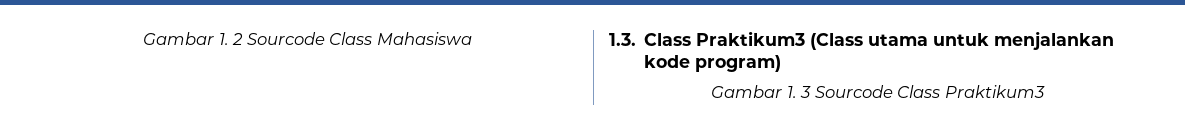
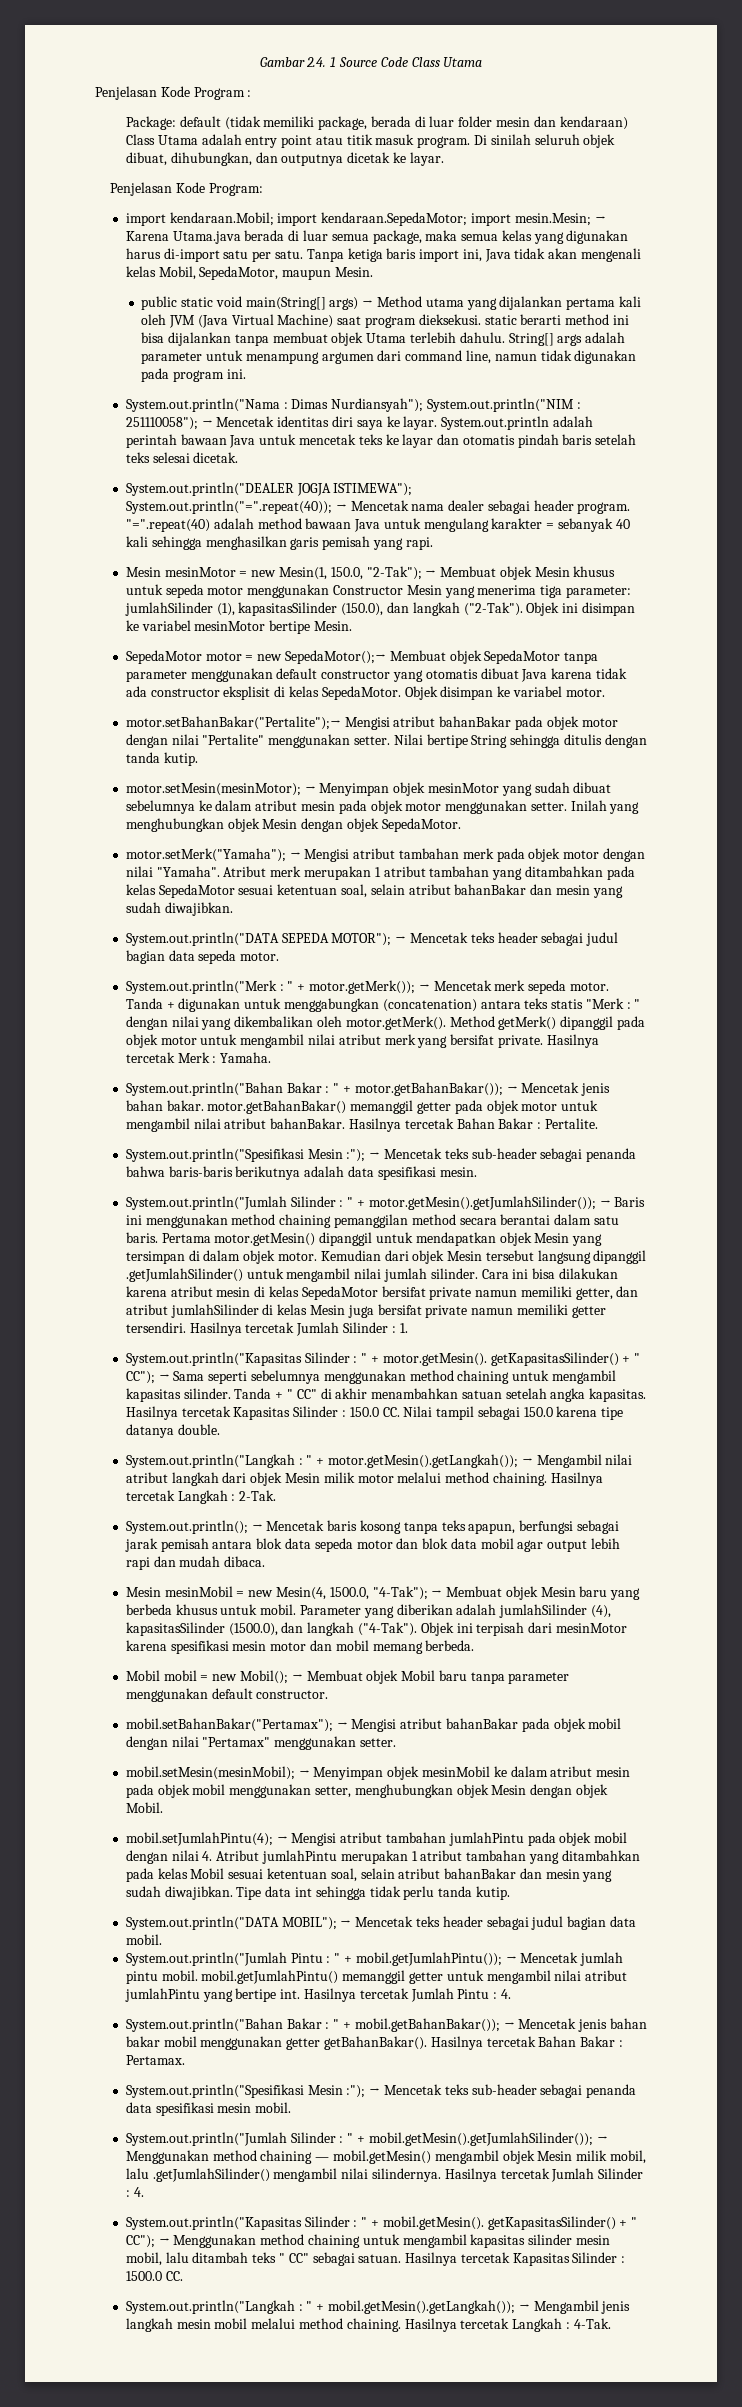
[143,32,472,45] [609,31,1115,50] [644,55,782,72] [711,85,1045,98] Gambar 1. 2 Sourcode Class Mahasiswa // 1.3. Class Praktikum3 (Class utama untuk menjalankan kode program) // Gambar 1. 3 Sourcode Class Praktikum3 -> [259,57,483,67] [95,86,252,100] [125,116,628,130] [125,134,616,148] [125,152,444,166] [110,182,264,196] [125,212,606,226] [125,230,629,244] [125,248,642,262] [125,266,374,280] [141,296,641,310] [141,314,629,328] [141,332,626,346] [141,350,637,364] [141,368,246,382] [125,398,581,412] [125,416,593,430] [125,434,637,448] [125,452,239,463] [125,482,413,496] [125,500,631,514] [125,518,630,532] [125,536,433,550] [125,566,616,580] [125,584,631,598] [124,602,635,616] [125,620,353,634] [125,650,599,664] [125,668,627,682] [125,686,605,700] [125,716,618,730] [125,734,647,748] [125,752,198,766] [125,782,612,796] [125,800,640,814] [125,818,461,832] [125,848,645,862] [125,866,635,880] [125,884,623,898] [125,902,233,916] [125,932,619,946] [125,950,280,964] [125,980,609,994] [125,998,641,1012] [125,1016,645,1030] [125,1034,599,1048] [125,1052,272,1063] [125,1082,611,1096] [125,1100,599,1114] [125,1118,598,1132] [125,1148,637,1162] [125,1166,477,1180] [125,1196,646,1210] [125,1214,619,1228] [125,1232,603,1246] [125,1250,647,1264] [125,1268,618,1282] [125,1286,639,1300] [125,1304,606,1318] [125,1322,408,1336] [125,1352,641,1366] [125,1370,616,1384] [125,1388,647,1402] [125,1406,624,1420] [125,1424,220,1438] [125,1454,633,1468] [125,1472,603,1486] [125,1490,277,1504] [125,1520,619,1534] [124,1538,621,1552] [125,1556,266,1570] [125,1586,641,1600] [125,1604,611,1618] [125,1622,627,1636] [125,1640,475,1654] [125,1670,570,1684] [125,1688,329,1702] [125,1718,622,1732] [125,1736,397,1750] [125,1766,631,1780] [125,1784,608,1798] [125,1802,163,1813] [125,1832,628,1846] [125,1850,640,1864] [125,1868,613,1882] [125,1886,510,1900] [125,1916,636,1930] [125,1934,162,1945] [125,1952,624,1966] [125,1970,628,1984] [124,1988,511,2002] [125,2018,647,2032] [125,2036,623,2050] [125,2055,185,2065] [125,2084,637,2098] [125,2102,292,2116] [125,2132,608,2146] [125,2150,646,2164] [125,2168,644,2182] [125,2187,144,2197] [125,2216,638,2230] [125,2234,610,2248] [125,2252,626,2266] [125,2271,183,2281] [125,2300,631,2314] [125,2318,611,2332] Gambar 2.4. 1 Source Code Class Utama // Penjelasan Kode Program : // Package: default (tidak memiliki package, berada di luar folder mesin dan kendaraan) Class Utama adalah entry point atau titik masuk program. Di sinilah seluruh objek dibuat, dihubungkan, dan outputnya dicetak ke layar. // Penjelasan Kode Program: // import kendaraan.Mobil; import kendaraan.SepedaMotor; import mesin.Mesin; → Karena Utama.java berada di luar semua package, maka semua kelas yang digunakan harus di-import satu per satu. Tanpa ketiga baris import ini, Java tidak akan mengenali kelas Mobil, SepedaMotor, maupun Mesin. // public static void main(String[] args) → Method utama yang dijalankan pertama kali oleh JVM (Java Virtual Machine) saat program dieksekusi. static berarti method ini bisa dijalankan tanpa membuat objek Utama terlebih dahulu. String[] args adalah parameter untuk menampung argumen dari command line, namun tidak digunakan pada program ini. // System.out.println("Nama : Dimas Nurdiansyah"); System.out.println("NIM : 251110058"); → Mencetak identitas diri saya ke layar. System.out.println adalah perintah bawaan Java untuk mencetak teks ke layar dan otomatis pindah baris setelah teks selesai dicetak. // System.out.println("DEALER JOGJA ISTIMEWA"); // System.out.println("=".repeat(40)); → Mencetak nama dealer sebagai header program. "=".repeat(40) adalah method bawaan Java untuk mengulang karakter = sebanyak 40 kali sehingga menghasilkan garis pemisah yang rapi. // Mesin mesinMotor = new Mesin(1, 150.0, "2-Tak"); → Membuat objek Mesin khusus untuk sepeda motor menggunakan Constructor Mesin yang menerima tiga parameter: jumlahSilinder (1), kapasitasSilinder (150.0), dan langkah ("2-Tak"). Objek ini disimpan ke variabel mesinMotor bertipe Mesin. // SepedaMotor motor = new SepedaMotor();→ Membuat objek SepedaMotor tanpa parameter menggunakan default constructor yang otomatis dibuat Java karena tidak ada constructor eksplisit di kelas SepedaMotor. Objek disimpan ke variabel motor. // motor.setBahanBakar("Pertalite");→ Mengisi atribut bahanBakar pada objek motor dengan nilai "Pertalite" menggunakan setter. Nilai bertipe String sehingga ditulis dengan tanda kutip. // motor.setMesin(mesinMotor); → Menyimpan objek mesinMotor yang sudah dibuat sebelumnya ke dalam atribut mesin pada objek motor menggunakan setter. Inilah yang menghubungkan objek Mesin dengan objek SepedaMotor. // motor.setMerk("Yamaha"); → Mengisi atribut tambahan merk pada objek motor dengan nilai "Yamaha". Atribut merk merupakan 1 atribut tambahan yang ditambahkan pada kelas SepedaMotor sesuai ketentuan soal, selain atribut bahanBakar dan mesin yang sudah diwajibkan. // System.out.println("DATA SEPEDA MOTOR"); → Mencetak teks header sebagai judul bagian data sepeda motor. // System.out.println("Merk : " + motor.getMerk()); → Mencetak merk sepeda motor. Tanda + digunakan untuk menggabungkan (concatenation) antara teks statis "Merk : " dengan nilai yang dikembalikan oleh motor.getMerk(). Method getMerk() dipanggil pada objek motor untuk mengambil nilai atribut merk yang bersifat private. Hasilnya tercetak Merk : Yamaha. // System.out.println("Bahan Bakar : " + motor.getBahanBakar()); → Mencetak jenis bahan bakar. motor.getBahanBakar() memanggil getter pada objek motor untuk mengambil nilai atribut bahanBakar. Hasilnya tercetak Bahan Bakar : Pertalite. // System.out.println("Spesifikasi Mesin :"); → Mencetak teks sub-header sebagai penanda bahwa baris-baris berikutnya adalah data spesifikasi mesin. // System.out.println("Jumlah Silinder : " + motor.getMesin().getJumlahSilinder()); → Baris ini menggunakan method chaining pemanggilan method secara berantai dalam satu baris. Pertama motor.getMesin() dipanggil untuk mendapatkan objek Mesin yang tersimpan di dalam objek motor. Kemudian dari objek Mesin tersebut langsung dipanggil .getJumlahSilinder() untuk mengambil nilai jumlah silinder. Cara ini bisa dilakukan karena atribut mesin di kelas SepedaMotor bersifat private namun memiliki getter, dan atribut jumlahSilinder di kelas Mesin juga bersifat private namun memiliki getter tersendiri. Hasilnya tercetak Jumlah Silinder : 1. // System.out.println("Kapasitas Silinder : " + motor.getMesin(). getKapasitasSilinder() + " CC"); → Sama seperti sebelumnya menggunakan method chaining untuk mengambil kapasitas silinder. Tanda + " CC" di akhir menambahkan satuan setelah angka kapasitas. Hasilnya tercetak Kapasitas Silinder : 150.0 CC. Nilai tampil sebagai 150.0 karena tipe datanya double. // System.out.println("Langkah : " + motor.getMesin().getLangkah()); → Mengambil nilai atribut langkah dari objek Mesin milik motor melalui method chaining. Hasilnya tercetak Langkah : 2-Tak. // System.out.println(); → Mencetak baris kosong tanpa teks apapun, berfungsi sebagai jarak pemisah antara blok data sepeda motor dan blok data mobil agar output lebih rapi dan mudah dibaca. // Mesin mesinMobil = new Mesin(4, 1500.0, "4-Tak"); → Membuat objek Mesin baru yang berbeda khusus untuk mobil. Parameter yang diberikan adalah jumlahSilinder (4), kapasitasSilinder (1500.0), dan langkah ("4-Tak"). Objek ini terpisah dari mesinMotor karena spesifikasi mesin motor dan mobil memang berbeda. // Mobil mobil = new Mobil(); → Membuat objek Mobil baru tanpa parameter menggunakan default constructor. // mobil.setBahanBakar("Pertamax"); → Mengisi atribut bahanBakar pada objek mobil dengan nilai "Pertamax" menggunakan setter. // mobil.setMesin(mesinMobil); → Menyimpan objek mesinMobil ke dalam atribut mesin pada objek mobil menggunakan setter, menghubungkan objek Mesin dengan objek Mobil. // mobil.setJumlahPintu(4); → Mengisi atribut tambahan jumlahPintu pada objek mobil dengan nilai 4. Atribut jumlahPintu merupakan 1 atribut tambahan yang ditambahkan pada kelas Mobil sesuai ketentuan soal, selain atribut bahanBakar dan mesin yang sudah diwajibkan. Tipe data int sehingga tidak perlu tanda kutip. // System.out.println("DATA MOBIL"); → Mencetak teks header sebagai judul bagian data mobil. // System.out.println("Jumlah Pintu : " + mobil.getJumlahPintu()); → Mencetak jumlah pintu mobil. mobil.getJumlahPintu() memanggil getter untuk mengambil nilai atribut jumlahPintu yang bertipe int. Hasilnya tercetak Jumlah Pintu : 4. // System.out.println("Bahan Bakar : " + mobil.getBahanBakar()); → Mencetak jenis bahan bakar mobil menggunakan getter getBahanBakar(). Hasilnya tercetak Bahan Bakar : Pertamax. // System.out.println("Spesifikasi Mesin :"); → Mencetak teks sub-header sebagai penanda data spesifikasi mesin mobil. // System.out.println("Jumlah Silinder : " + mobil.getMesin().getJumlahSilinder()); → Menggunakan method chaining — mobil.getMesin() mengambil objek Mesin milik mobil, lalu .getJumlahSilinder() mengambil nilai silindernya. Hasilnya tercetak Jumlah Silinder : 4. // System.out.println("Kapasitas Silinder : " + mobil.getMesin(). getKapasitasSilinder() + " CC"); → Menggunakan method chaining untuk mengambil kapasitas silinder mesin mobil, lalu ditambah teks " CC" sebagai satuan. Hasilnya tercetak Kapasitas Silinder : 1500.0 CC. // System.out.println("Langkah : " + mobil.getMesin().getLangkah()); → Mengambil jenis langkah mesin mobil melalui method chaining. Hasilnya tercetak Langkah : 4-Tak.

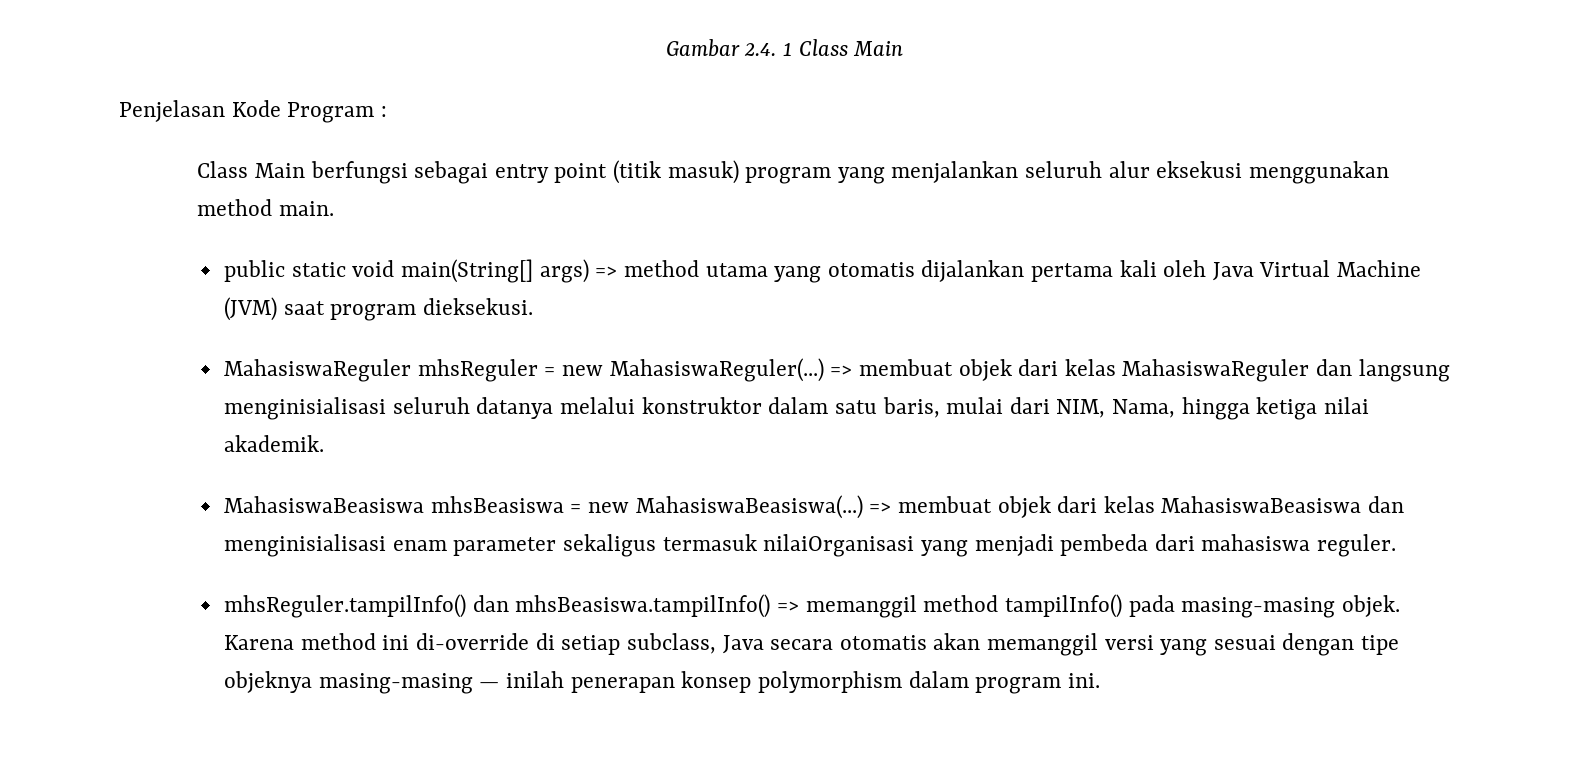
[339,57,483,67] Source Code Class Utama -> [798,39,904,56] Class Main
[125,116,628,130] [125,134,616,148] [125,152,444,166] [110,182,264,196] [125,212,606,226] [125,230,629,244] [125,248,642,262] [125,266,374,280] Package: default (tidak memiliki package, berada di luar folder mesin dan kendaraan) Class Utama adalah entry point atau titik masuk program. Di sinilah seluruh objek dibuat, dihubungkan, dan outputnya dicetak ke layar. // Penjelasan Kode Program: // import kendaraan.Mobil; import kendaraan.SepedaMotor; import mesin.Mesin; → Karena Utama.java berada di luar semua package, maka semua kelas yang digunakan harus di-import satu per satu. Tanpa ketiga baris import ini, Java tidak akan mengenali kelas Mobil, SepedaMotor, maupun Mesin. -> [197,160,1389,184] [197,199,334,216] Class Main berfungsi sebagai entry point (titik masuk) program yang menjalankan seluruh alur eksekusi menggunakan method main.
[362,296,423,307] → Method -> [595,260,699,277] => method
(497, 304) none -> [827,262,915,277] otomatis
[169,314,334,328] JVM (Java Virtual Machine) -> [1212,260,1422,281] [224,297,278,321] Java Virtual Machine (JVM)
[484,314,629,325] [141,332,626,346] [141,350,637,364] [141,368,246,382] [125,398,581,412] [125,416,593,430] [125,434,637,448] [125,452,239,463] [125,482,413,496] [125,500,631,514] [125,518,630,532] [125,536,433,550] [125,566,616,580] [125,584,631,598] [124,602,635,616] [125,620,353,634] [125,650,599,664] [125,668,627,682] [125,686,605,700] [125,716,618,730] [125,734,647,748] [125,752,198,766] [125,782,612,796] [125,800,640,814] [125,818,461,832] [125,848,645,862] [125,866,635,880] [125,884,623,898] [125,902,233,916] [125,932,619,946] [125,950,280,964] [125,980,609,994] [125,998,641,1012] [125,1016,645,1030] [125,1034,599,1048] [125,1052,272,1063] [125,1082,611,1096] [125,1100,599,1114] [125,1118,598,1132] [125,1148,637,1162] [125,1166,477,1180] [125,1196,646,1210] [125,1214,619,1228] [125,1232,603,1246] [125,1250,647,1264] [125,1268,618,1282] [125,1286,639,1300] [125,1304,606,1318] [125,1322,408,1336] [125,1352,641,1366] [125,1370,616,1384] [125,1388,647,1402] [125,1406,624,1420] [125,1424,220,1438] [125,1454,633,1468] [125,1472,603,1486] [125,1490,277,1504] [125,1520,619,1534] [124,1538,621,1552] [125,1556,266,1570] [125,1586,641,1600] [125,1604,611,1618] [125,1622,627,1636] [125,1640,475,1654] [125,1670,570,1684] [125,1688,329,1702] [125,1718,622,1732] [125,1736,397,1750] [125,1766,631,1780] [125,1784,608,1798] [125,1802,163,1813] [125,1832,628,1846] [125,1850,640,1864] [125,1868,613,1882] [125,1886,510,1900] [125,1916,636,1930] [125,1934,162,1945] [125,1952,624,1966] [125,1970,628,1984] [124,1988,511,2002] [125,2018,647,2032] [125,2036,623,2050] [125,2055,185,2065] [125,2084,637,2098] [125,2102,292,2116] [125,2132,608,2146] [125,2150,646,2164] [125,2168,644,2182] [125,2187,144,2197] [125,2216,638,2230] [125,2234,610,2248] [125,2252,626,2266] [125,2271,183,2281] [125,2300,631,2314] [125,2318,611,2332] static berarti method ini bisa dijalankan tanpa membuat objek Utama terlebih dahulu. String[] args adalah parameter untuk menampung argumen dari command line, namun tidak digunakan pada program ini. // System.out.println("Nama : Dimas Nurdiansyah"); System.out.println("NIM : 251110058"); → Mencetak identitas diri saya ke layar. System.out.println adalah perintah bawaan Java untuk mencetak teks ke layar dan otomatis pindah baris setelah teks selesai dicetak. // System.out.println("DEALER JOGJA ISTIMEWA"); // System.out.println("=".repeat(40)); → Mencetak nama dealer sebagai header program. "=".repeat(40) adalah method bawaan Java untuk mengulang karakter = sebanyak 40 kali sehingga menghasilkan garis pemisah yang rapi. // Mesin mesinMotor = new Mesin(1, 150.0, "2-Tak"); → Membuat objek Mesin khusus untuk sepeda motor menggunakan Constructor Mesin yang menerima tiga parameter: jumlahSilinder (1), kapasitasSilinder (150.0), dan langkah ("2-Tak"). Objek ini disimpan ke variabel mesinMotor bertipe Mesin. // SepedaMotor motor = new SepedaMotor();→ Membuat objek SepedaMotor tanpa parameter menggunakan default constructor yang otomatis dibuat Java karena tidak ada constructor eksplisit di kelas SepedaMotor. Objek disimpan ke variabel motor. // motor.setBahanBakar("Pertalite");→ Mengisi atribut bahanBakar pada objek motor dengan nilai "Pertalite" menggunakan setter. Nilai bertipe String sehingga ditulis dengan tanda kutip. // motor.setMesin(mesinMotor); → Menyimpan objek mesinMotor yang sudah dibuat sebelumnya ke dalam atribut mesin pada objek motor menggunakan setter. Inilah yang menghubungkan objek Mesin dengan objek SepedaMotor. // motor.setMerk("Yamaha"); → Mengisi atribut tambahan merk pada objek motor dengan nilai "Yamaha". Atribut merk merupakan 1 atribut tambahan yang ditambahkan pada kelas SepedaMotor sesuai ketentuan soal, selain atribut bahanBakar dan mesin yang sudah diwajibkan. // System.out.println("DATA SEPEDA MOTOR"); → Mencetak teks header sebagai judul bagian data sepeda motor. // System.out.println("Merk : " + motor.getMerk()); → Mencetak merk sepeda motor. Tanda + digunakan untuk menggabungkan (concatenation) antara teks statis "Merk : " dengan nilai yang dikembalikan oleh motor.getMerk(). Method getMerk() dipanggil pada objek motor untuk mengambil nilai atribut merk yang bersifat private. Hasilnya tercetak Merk : Yamaha. // System.out.println("Bahan Bakar : " + motor.getBahanBakar()); → Mencetak jenis bahan bakar. motor.getBahanBakar() memanggil getter pada objek motor untuk mengambil nilai atribut bahanBakar. Hasilnya tercetak Bahan Bakar : Pertalite. // System.out.println("Spesifikasi Mesin :"); → Mencetak teks sub-header sebagai penanda bahwa baris-baris berikutnya adalah data spesifikasi mesin. // System.out.println("Jumlah Silinder : " + motor.getMesin().getJumlahSilinder()); → Baris ini menggunakan method chaining pemanggilan method secara berantai dalam satu baris. Pertama motor.getMesin() dipanggil untuk mendapatkan objek Mesin yang tersimpan di dalam objek motor. Kemudian dari objek Mesin tersebut langsung dipanggil .getJumlahSilinder() untuk mengambil nilai jumlah silinder. Cara ini bisa dilakukan karena atribut mesin di kelas SepedaMotor bersifat private namun memiliki getter, dan atribut jumlahSilinder di kelas Mesin juga bersifat private namun memiliki getter tersendiri. Hasilnya tercetak Jumlah Silinder : 1. // System.out.println("Kapasitas Silinder : " + motor.getMesin(). getKapasitasSilinder() + " CC"); → Sama seperti sebelumnya menggunakan method chaining untuk mengambil kapasitas silinder. Tanda + " CC" di akhir menambahkan satuan setelah angka kapasitas. Hasilnya tercetak Kapasitas Silinder : 150.0 CC. Nilai tampil sebagai 150.0 karena tipe datanya double. // System.out.println("Langkah : " + motor.getMesin().getLangkah()); → Mengambil nilai atribut langkah dari objek Mesin milik motor melalui method chaining. Hasilnya tercetak Langkah : 2-Tak. // System.out.println(); → Mencetak baris kosong tanpa teks apapun, berfungsi sebagai jarak pemisah antara blok data sepeda motor dan blok data mobil agar output lebih rapi dan mudah dibaca. // Mesin mesinMobil = new Mesin(4, 1500.0, "4-Tak"); → Membuat objek Mesin baru yang berbeda khusus untuk mobil. Parameter yang diberikan adalah jumlahSilinder (4), kapasitasSilinder (1500.0), dan langkah ("4-Tak"). Objek ini terpisah dari mesinMotor karena spesifikasi mesin motor dan mobil memang berbeda. // Mobil mobil = new Mobil(); → Membuat objek Mobil baru tanpa parameter menggunakan default constructor. // mobil.setBahanBakar("Pertamax"); → Mengisi atribut bahanBakar pada objek mobil dengan nilai "Pertamax" menggunakan setter. // mobil.setMesin(mesinMobil); → Menyimpan objek mesinMobil ke dalam atribut mesin pada objek mobil menggunakan setter, menghubungkan objek Mesin dengan objek Mobil. // mobil.setJumlahPintu(4); → Mengisi atribut tambahan jumlahPintu pada objek mobil dengan nilai 4. Atribut jumlahPintu merupakan 1 atribut tambahan yang ditambahkan pada kelas Mobil sesuai ketentuan soal, selain atribut bahanBakar dan mesin yang sudah diwajibkan. Tipe data int sehingga tidak perlu tanda kutip. // System.out.println("DATA MOBIL"); → Mencetak teks header sebagai judul bagian data mobil. // System.out.println("Jumlah Pintu : " + mobil.getJumlahPintu()); → Mencetak jumlah pintu mobil. mobil.getJumlahPintu() memanggil getter untuk mengambil nilai atribut jumlahPintu yang bertipe int. Hasilnya tercetak Jumlah Pintu : 4. // System.out.println("Bahan Bakar : " + mobil.getBahanBakar()); → Mencetak jenis bahan bakar mobil menggunakan getter getBahanBakar(). Hasilnya tercetak Bahan Bakar : Pertamax. // System.out.println("Spesifikasi Mesin :"); → Mencetak teks sub-header sebagai penanda data spesifikasi mesin mobil. // System.out.println("Jumlah Silinder : " + mobil.getMesin().getJumlahSilinder()); → Menggunakan method chaining — mobil.getMesin() mengambil objek Mesin milik mobil, lalu .getJumlahSilinder() mengambil nilai silindernya. Hasilnya tercetak Jumlah Silinder : 4. // System.out.println("Kapasitas Silinder : " + mobil.getMesin(). getKapasitasSilinder() + " CC"); → Menggunakan method chaining untuk mengambil kapasitas silinder mesin mobil, lalu ditambah teks " CC" sebagai satuan. Hasilnya tercetak Kapasitas Silinder : 1500.0 CC. // System.out.println("Langkah : " + mobil.getMesin().getLangkah()); → Mengambil jenis langkah mesin mobil melalui method chaining. Hasilnya tercetak Langkah : 4-Tak. -> [224,358,1450,382] [224,397,1369,420] [224,435,325,452] [224,495,1405,519] [224,534,1397,557] [224,594,1400,618] [224,633,1400,656] [224,671,1100,694] // MahasiswaReguler mhsReguler = new MahasiswaReguler(...) => membuat objek dari kelas MahasiswaReguler dan langsung menginisialisasi seluruh datanya melalui konstruktor dalam satu baris, mulai dari NIM, Nama, hingga ketiga nilai akademik. // MahasiswaBeasiswa mhsBeasiswa = new MahasiswaBeasiswa(...) => membuat objek dari kelas MahasiswaBeasiswa dan menginisialisasi enam parameter sekaligus termasuk nilaiOrganisasi yang menjadi pembeda dari mahasiswa reguler. // mhsReguler.tampilInfo() dan mhsBeasiswa.tampilInfo() => memanggil method tampilInfo() pada masing-masing objek. Karena method ini di-override di setiap subclass, Java secara otomatis akan memanggil versi yang sesuai dengan tipe objeknya masing-masing — inilah penerapan konsep polymorphism dalam program ini.

